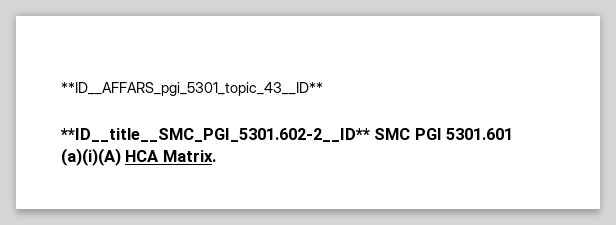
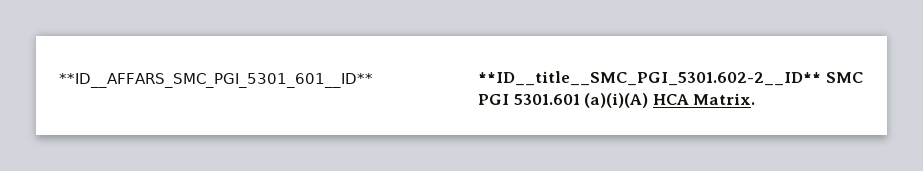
[61,82,323,96] **ID__AFFARS_pgi_5301_topic_43__ID** -> [59,73,373,88] **ID__AFFARS_SMC_PGI_5301_601__ID**

